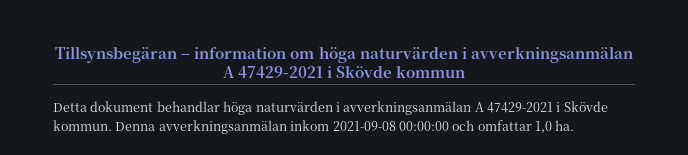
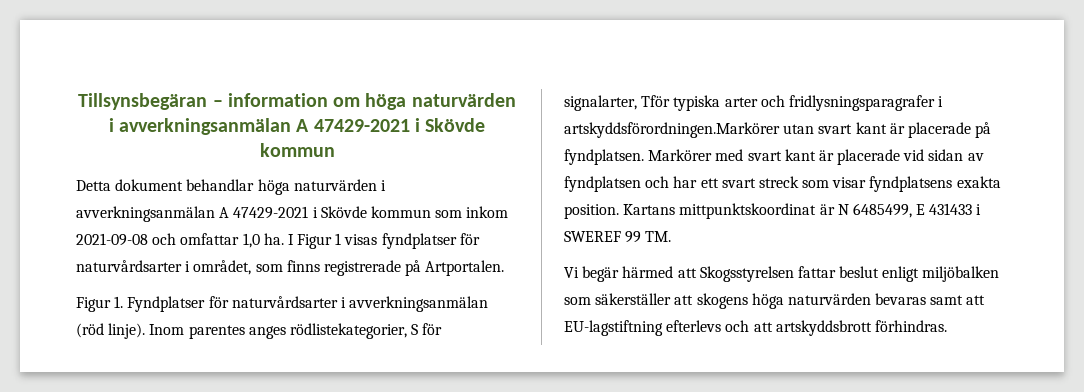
[53,120,287,134] kommun. Denna avverkningsanmälan -> [370,206,463,218] kommun som
[398,121,449,131] 00:00:00 -> (148, 239) none
(575, 125) none -> [287,233,480,249] [76,260,505,276] [76,296,489,312] [76,323,443,339] [564,95,944,111] [564,122,992,138] [564,149,984,165] [564,176,1001,192] [564,203,982,219] [564,231,672,243] [564,266,1000,282] [564,293,986,309] [564,320,947,336] I Figur 1 visas fyndplatser för naturvårdsarter i området, som finns registrerade på Artportalen. // Figur 1. Fyndplatser för naturvårdsarter i avverkningsanmälan (röd linje). Inom parentes anges rödlistekategorier, S för signalarter, Tför typiska arter och fridlysningsparagrafer i artskyddsförordningen.Markörer utan svart kant är placerade på fyndplatsen. Markörer med svart kant är placerade vid sidan av fyndplatsen och har ett svart streck som visar fyndplatsens exakta position. Kartans mittpunktskoordinat är N 6485499, E 431433 i SWEREF 99 TM. // Vi begär härmed att Skogsstyrelsen fattar beslut enligt miljöbalken som säkerställer att skogens höga naturvärden bevaras samt att EU-lagstiftning efterlevs och att artskyddsbrott förhindras.

